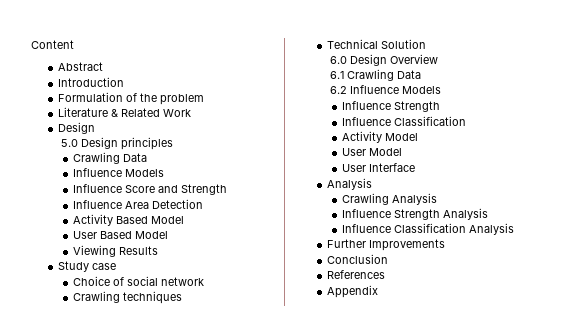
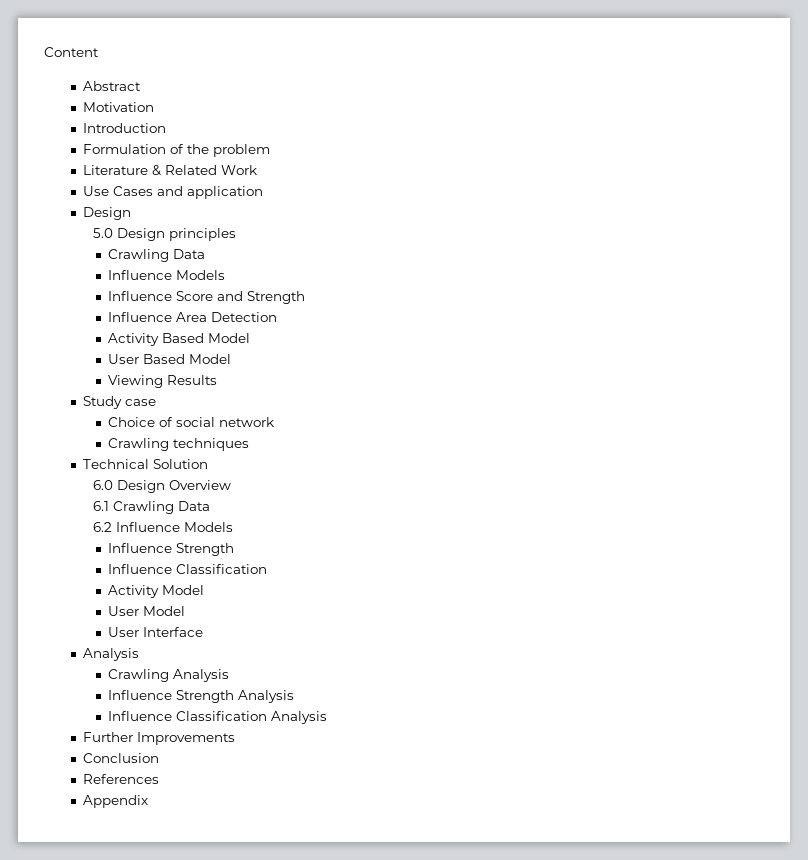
(104, 66) none -> [83,102,155,112] // Motivation
(192, 113) none -> [83,186,264,199] // Use Cases and application

